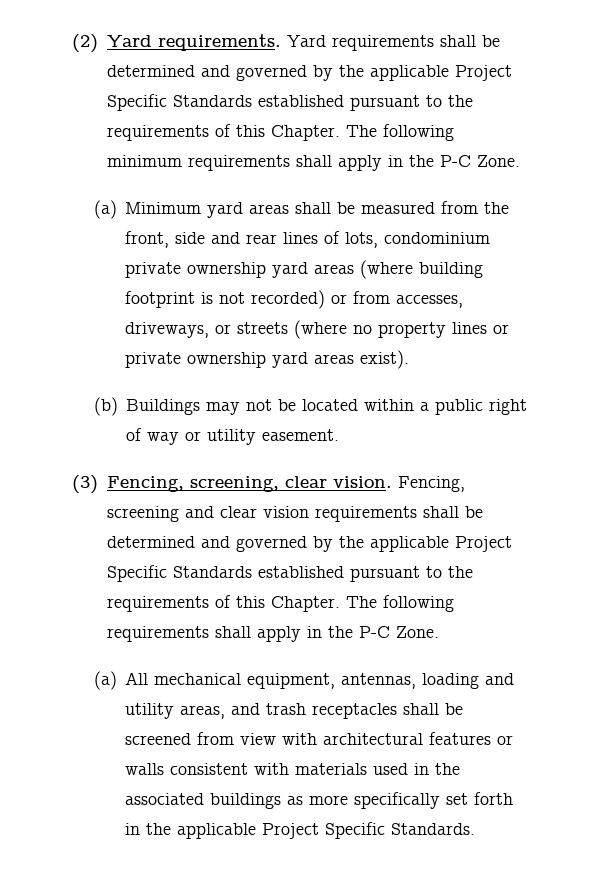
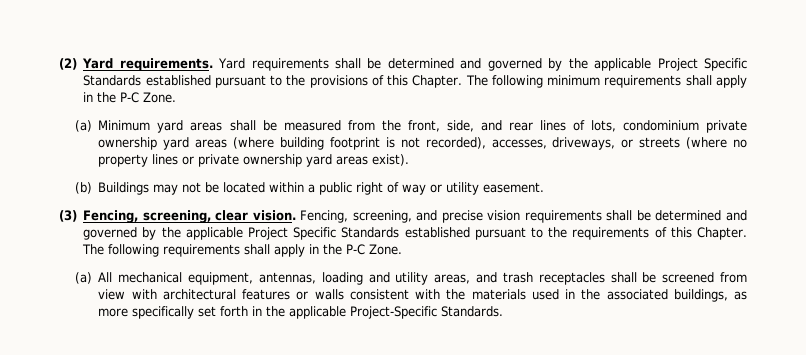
[106,125,209,141] requirements -> [309,75,368,88] provisions
[175,232,206,244] side -> [446,120,474,132] side,
[251,290,391,309] recorded) or from -> [425,137,486,149] recorded),
[106,506,257,522] screening and clear -> [352,210,483,223] screening, and precise
(290, 769) none -> [446,289,466,300] the
[210,793,282,809] buildings -> [673,289,728,302] buildings,
[262,822,386,839] Project Specific -> [350,306,438,319] Project-Specific

